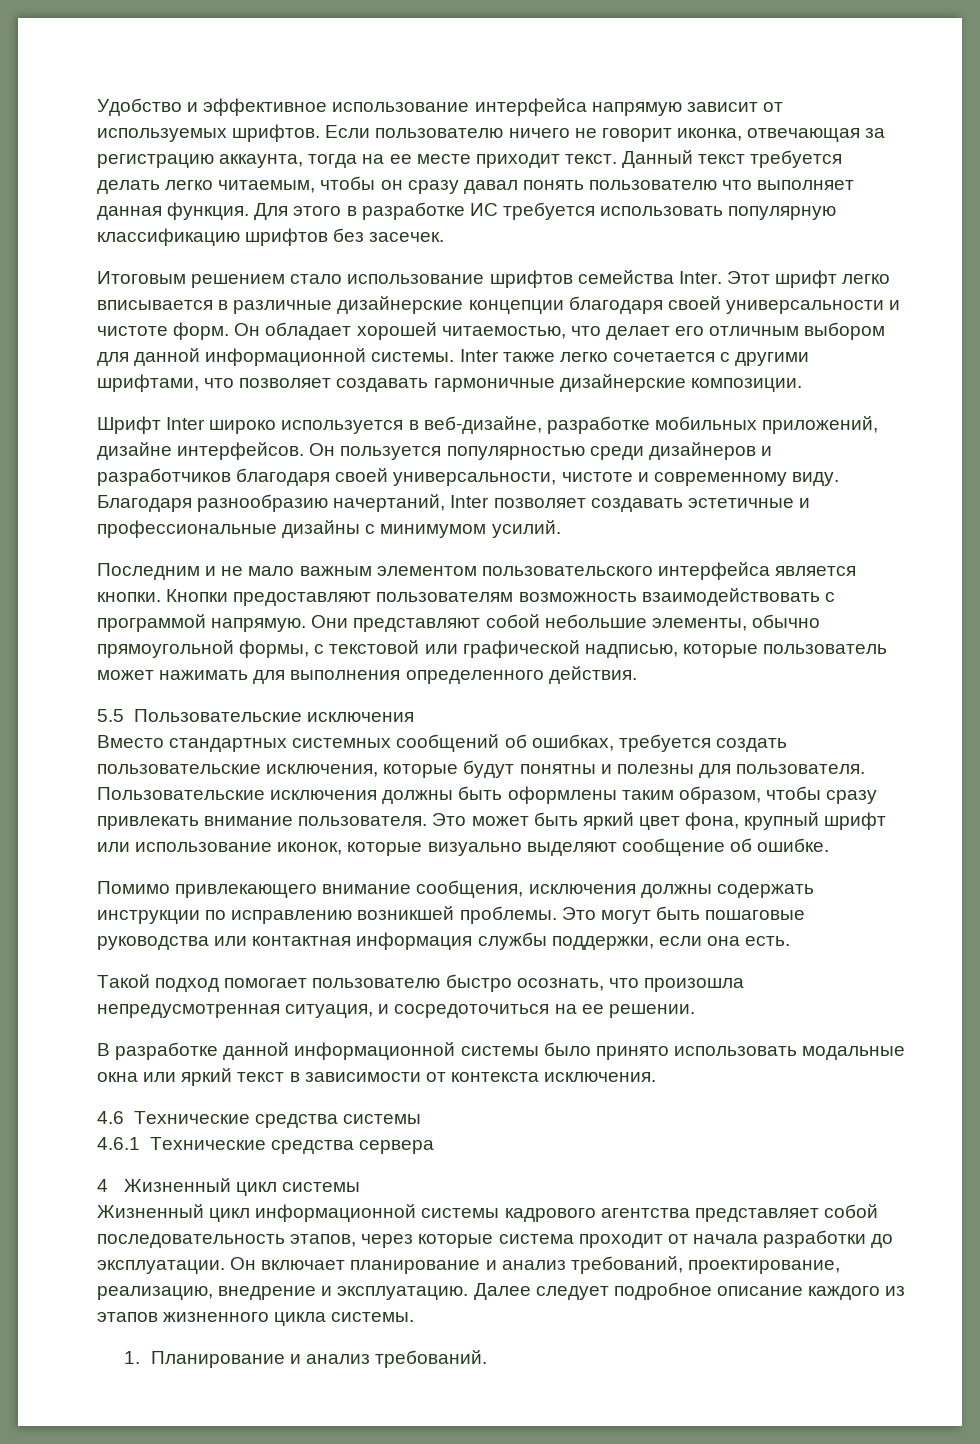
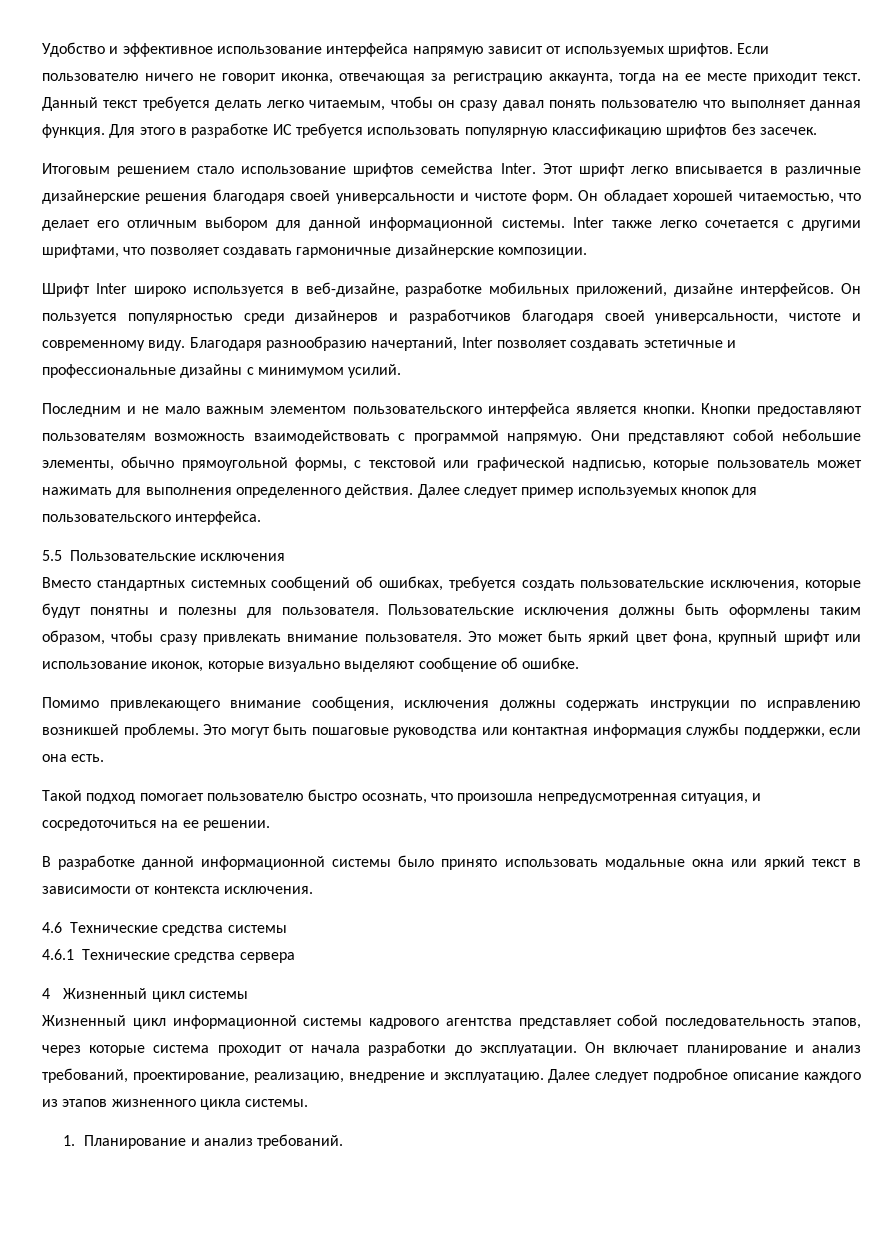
[468,300,564,314] концепции -> [145,193,208,204] решения
(637, 675) none -> [417,484,758,498] [42,511,262,525] Далее следует пример используемых кнопок для пользовательского интерфейса.

